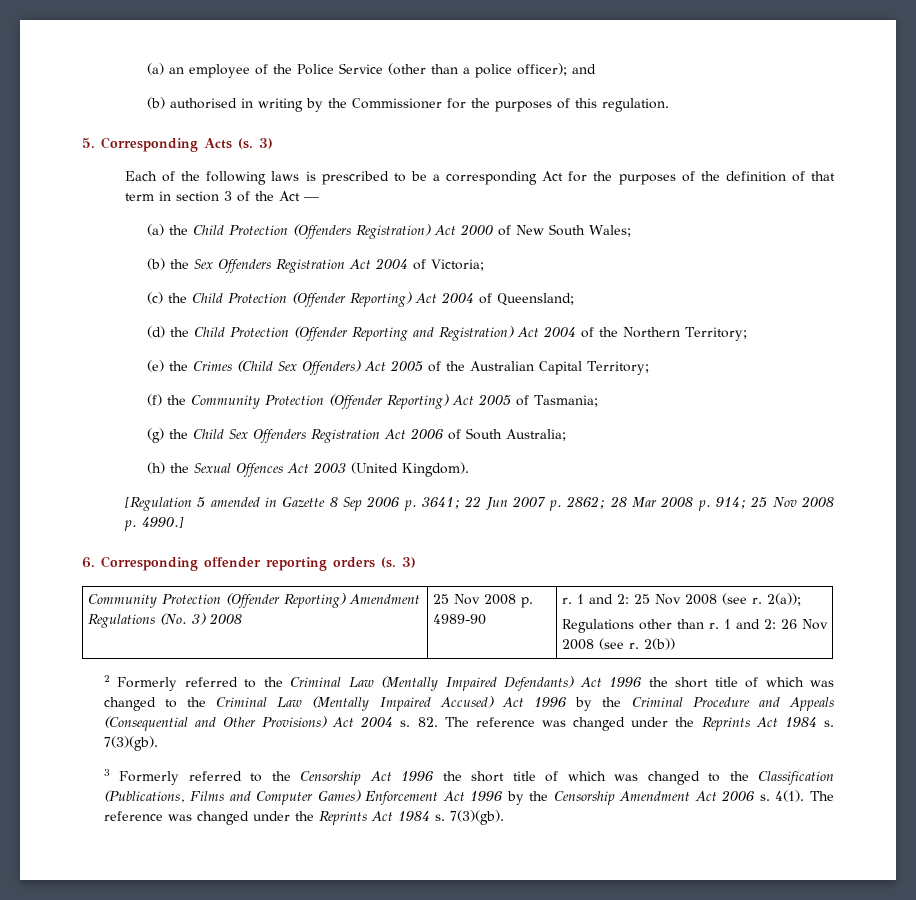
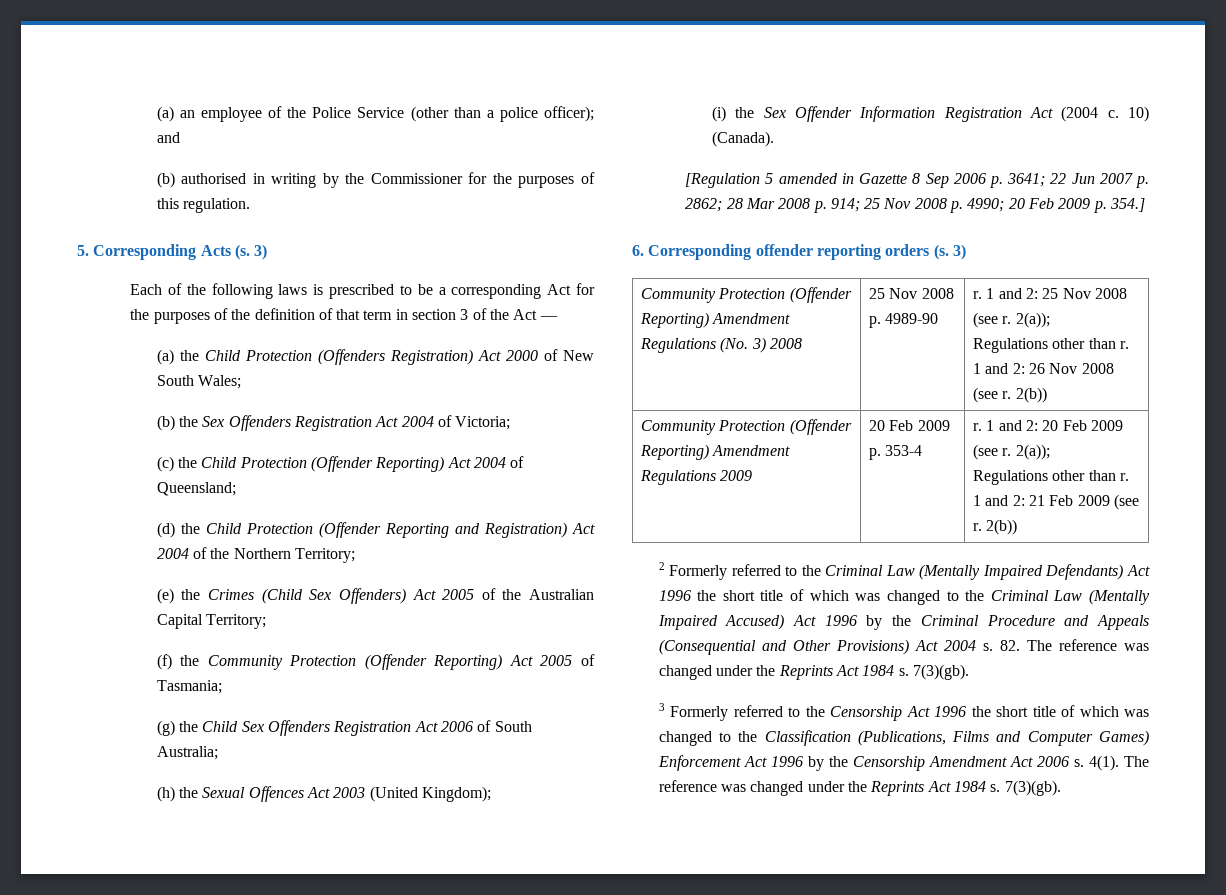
[401,462,469,477] Kingdom). -> [422,786,492,802] [711,106,1149,122] [711,131,774,147] Kingdom); // (i) the Sex Offender Information Registration Act (2004 c. 10) (Canada).
[142,517,185,528] 4990.] -> [967,198,1146,213] 4990; 20 Feb 2009 p. 354.]
(675, 644) none -> [641,419,852,435] [640,444,791,460] [640,470,753,485] [869,420,950,431] [869,445,923,460] [973,420,1124,431] [973,444,1050,460] [973,470,1130,485] [973,494,1140,510] [973,519,1018,535] // Community Protection (Offender Reporting) Amendment Regulations 2009 | 20 Feb 2009 p. 353-4 | r. 1 and 2: 20 Feb 2009 (see r. 2(a)); // Regulations other than r. 1 and 2: 21 Feb 2009 (see r. 2(b))

